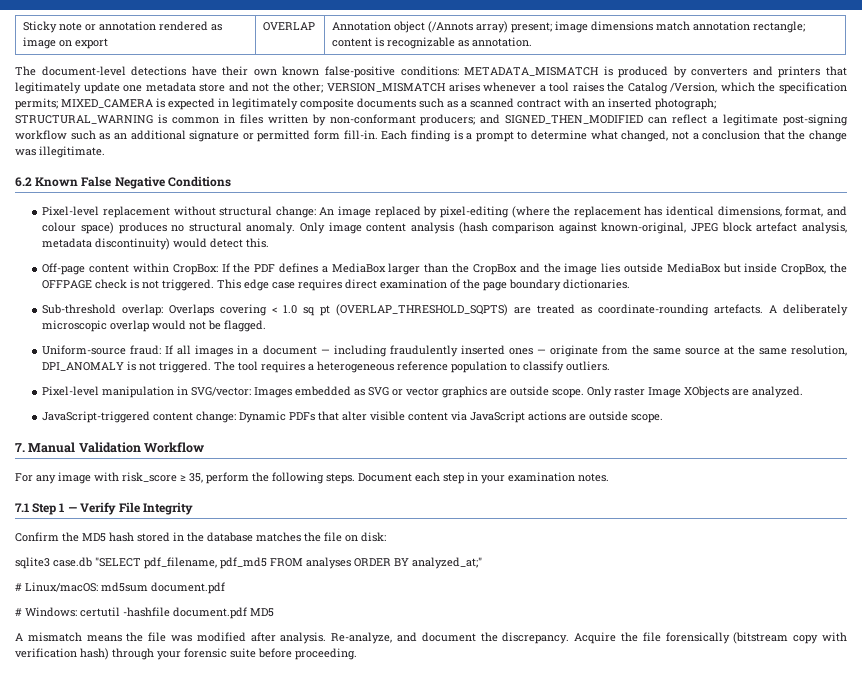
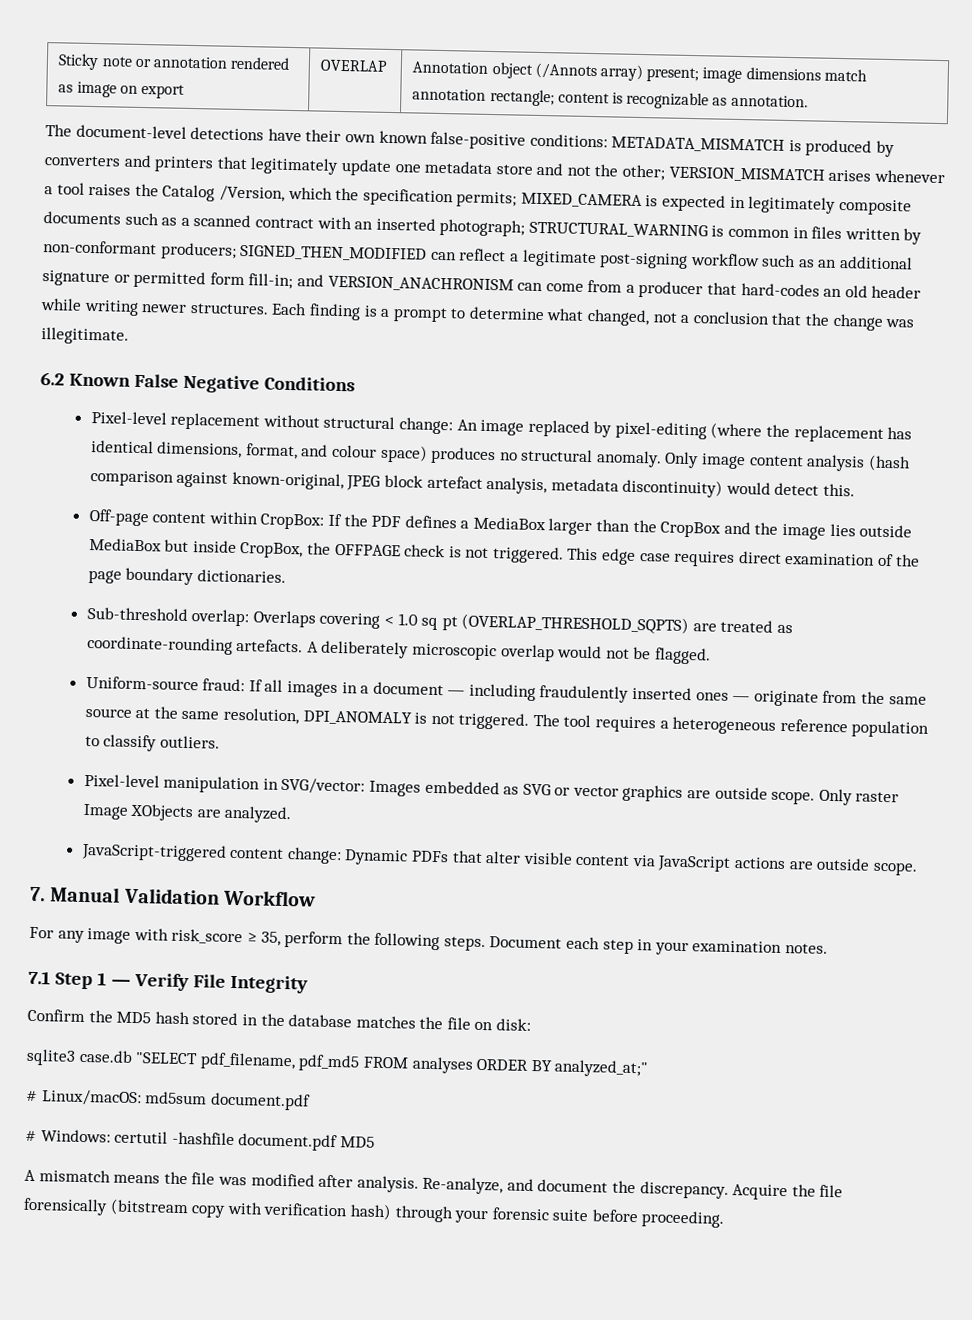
[480,114,501,124] and -> (237, 251) none
[343,130,378,139] fill-in. -> [248,273,922,299] [40,297,269,316] fill-in; and VERSION_ANACHRONISM can come from a producer that hard-codes an old header while writing newer structures.

